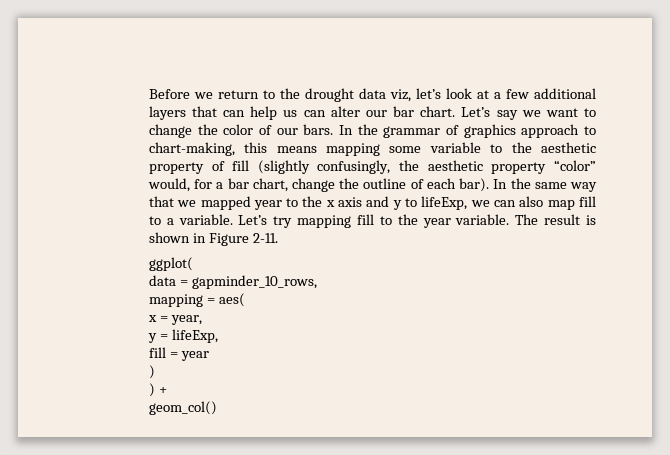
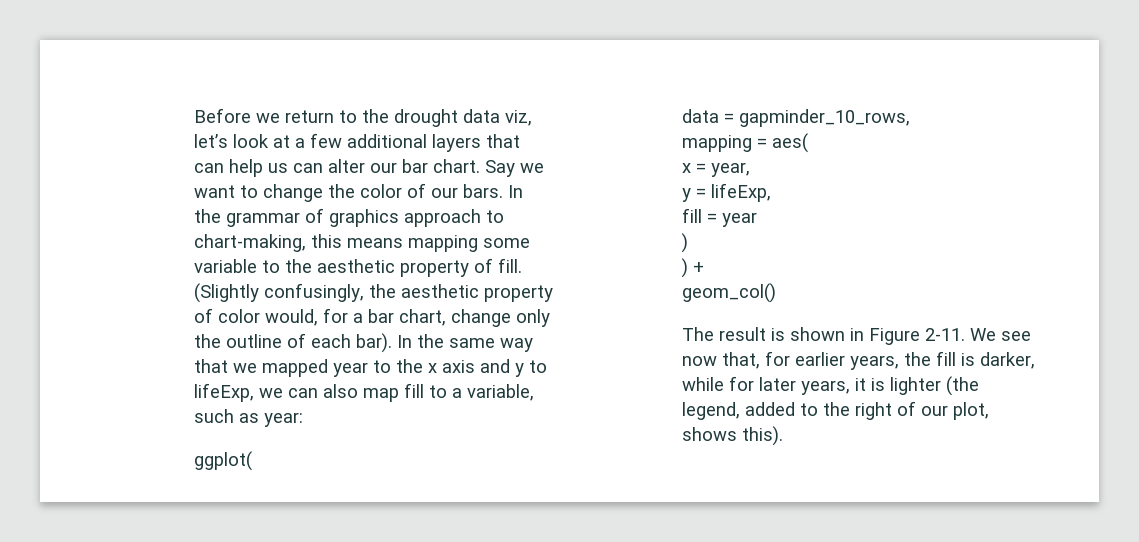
[461,107,518,120] Let’s say -> [484,160,515,177] Say
[232,160,310,174] fill (slightly -> [497,258,522,273] [193,283,259,303] fill. (Slightly
[554,160,596,171] “color” -> [193,308,260,323] of color
(335, 185) none -> [515,309,550,327] only
[178,214,597,228] [148,232,278,246] variable. Let’s try mapping fill to the year variable. The result is shown in Figure 2-11. -> [466,384,534,401] [193,409,303,427] variable, such as year:
(217, 408) none -> [681,327,1031,345] [681,351,1035,370] [681,376,979,396] [681,401,989,420] [681,426,783,446] // The result is shown in Figure 2-11. We see now that, for earlier years, the fill is darker, while for later years, it is lighter (the legend, added to the right of our plot, shows this).

